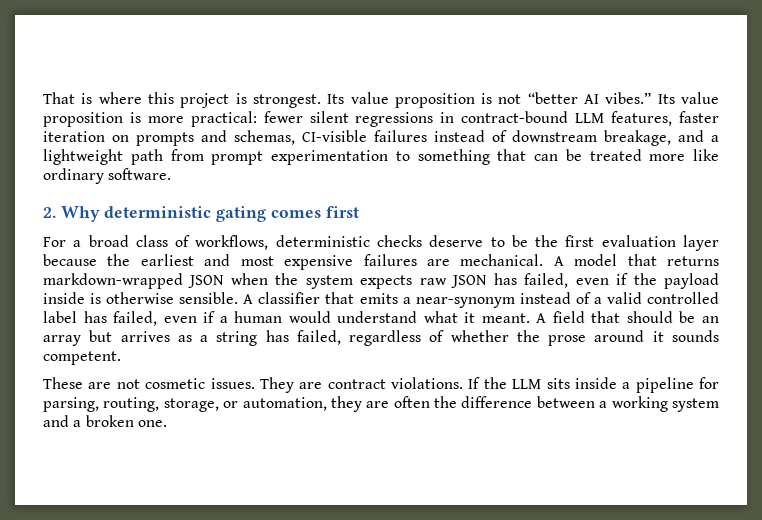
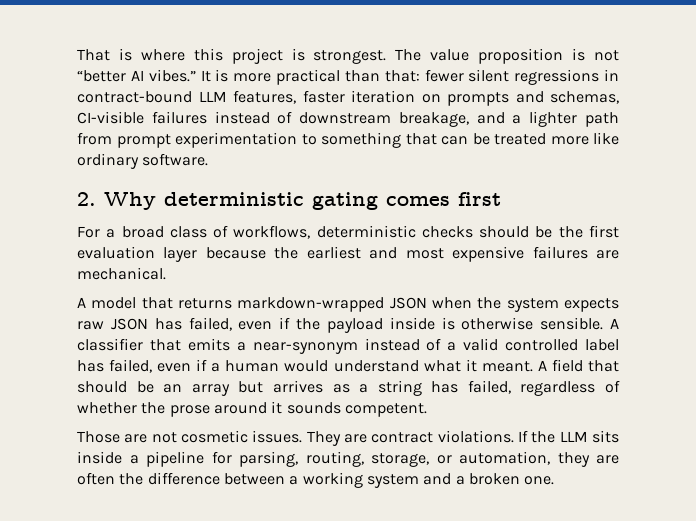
[327,94,345,104] Its -> [395,49,422,61] The
[657,92,719,104] [43,111,257,127] Its value proposition is more practical: -> [200,69,420,85] It is more practical than that:
[43,149,123,165] lightweight -> [529,111,578,127] lighter
[429,235,505,247] deserve to -> [479,226,530,238] should
(544, 260) none -> (166, 273) //
[43,377,83,389] These -> [77,431,120,443] Those

